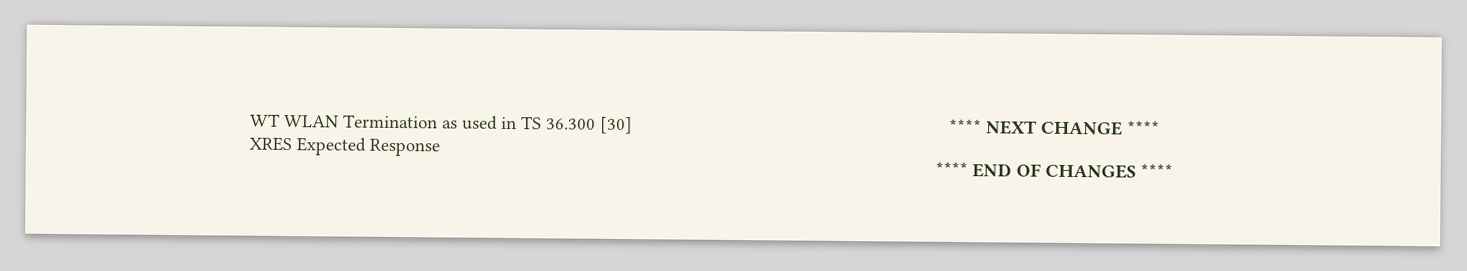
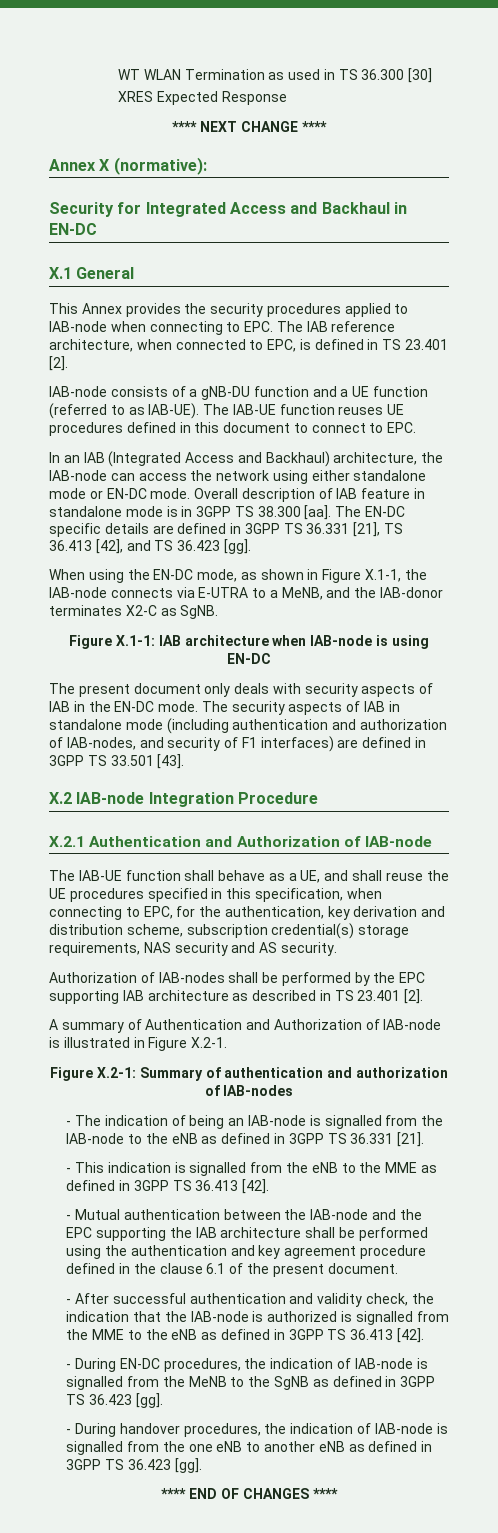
(1160, 127) none -> [49,157,207,175] [49,202,407,217] [49,223,97,235] [49,267,135,279] [49,303,409,317] [49,321,396,335] [49,339,449,352] [49,356,68,371] [49,386,429,400] [49,403,405,419] [49,422,417,436] [49,451,444,467] [49,470,427,484] [49,488,426,502] [49,505,406,520] [49,522,404,537] [49,539,251,554] [49,569,427,583] [49,587,444,600] [49,605,219,619] [69,635,429,649] [227,653,271,664] [49,683,434,697] [49,701,400,715] [49,718,447,734] [49,736,427,752] [49,754,185,769] [49,792,318,807] [49,836,432,847] [49,870,449,883] [49,888,382,902] [49,906,446,920] [49,923,410,939] [49,942,337,956] [49,972,426,986] [49,989,424,1004] [49,1019,442,1033] [49,1037,228,1051] [50,1067,448,1081] [204,1085,294,1096] [66,1115,444,1129] [66,1132,425,1147] [66,1162,437,1176] [66,1179,270,1194] [66,1209,422,1220] [66,1227,428,1241] [66,1245,426,1259] [66,1263,398,1277] [66,1293,434,1307] [66,1311,449,1325] [66,1328,424,1343] [66,1358,428,1372] [66,1376,436,1390] [66,1393,163,1408] [66,1423,448,1437] [66,1441,433,1455] [66,1458,202,1473] // Annex X (normative): // Security for Integrated Access and Backhaul in EN-DC // X.1 General // This Annex provides the security procedures applied to IAB-node when connecting to EPC. The IAB reference architecture, when connected to EPC, is defined in TS 23.401 [2]. // IAB-node consists of a gNB-DU function and a UE function (referred to as IAB-UE). The IAB-UE function reuses UE procedures defined in this document to connect to EPC. // In an IAB (Integrated Access and Backhaul) architecture, the IAB-node can access the network using either standalone mode or EN-DC mode. Overall description of IAB feature in standalone mode is in 3GPP TS 38.300 [aa]. The EN-DC specific details are defined in 3GPP TS 36.331 [21], TS 36.413 [42], and TS 36.423 [gg]. // When using the EN-DC mode, as shown in Figure X.1-1, the IAB-node connects via E-UTRA to a MeNB, and the IAB-donor terminates X2-C as SgNB. // Figure X.1-1: IAB architecture when IAB-node is using EN-DC // The present document only deals with security aspects of IAB in the EN-DC mode. The security aspects of IAB in standalone mode (including authentication and authorization of IAB-nodes, and security of F1 interfaces) are defined in 3GPP TS 33.501 [43]. // X.2 IAB-node Integration Procedure // X.2.1 Authentication and Authorization of IAB-node // The IAB-UE function shall behave as a UE, and shall reuse the UE procedures specified in this specification, when connecting to EPC, for the authentication, key derivation and distribution scheme, subscription credential(s) storage requirements, NAS security and AS security. // Authorization of IAB-nodes shall be performed by the EPC supporting IAB architecture as described in TS 23.401 [2]. // A summary of Authentication and Authorization of IAB-node is illustrated in Figure X.2-1. // Figure X.2-1: Summary of authentication and authorization of IAB-nodes // - The indication of being an IAB-node is signalled from the IAB-node to the eNB as defined in 3GPP TS 36.331 [21]. // - This indication is signalled from the eNB to the MME as defined in 3GPP TS 36.413 [42]. // - Mutual authentication between the IAB-node and the EPC supporting the IAB architecture shall be performed using the authentication and key agreement procedure defined in the clause 6.1 of the present document. // - After successful authentication and validity check, the indication that the IAB-node is authorized is signalled from the MME to the eNB as defined in 3GPP TS 36.413 [42]. // - During EN-DC procedures, the indication of IAB-node is signalled from the MeNB to the SgNB as defined in 3GPP TS 36.423 [gg]. // - During handover procedures, the indication of IAB-node is signalled from the one eNB to another eNB as defined in 3GPP TS 36.423 [gg].

